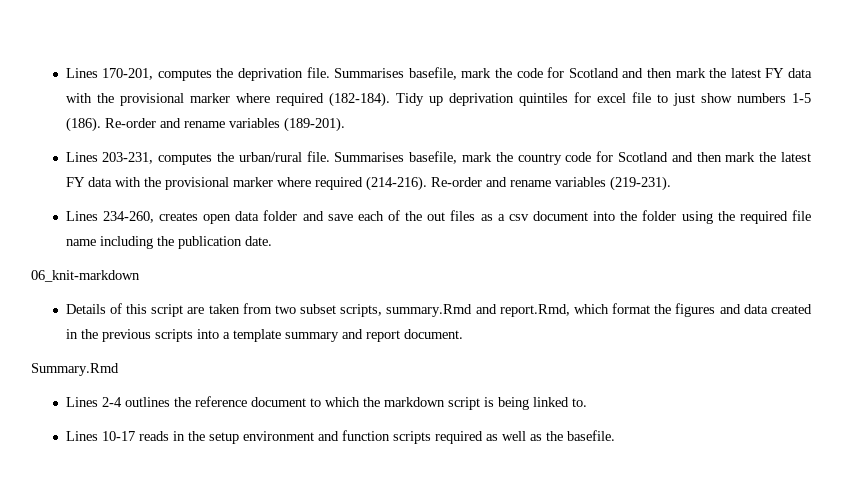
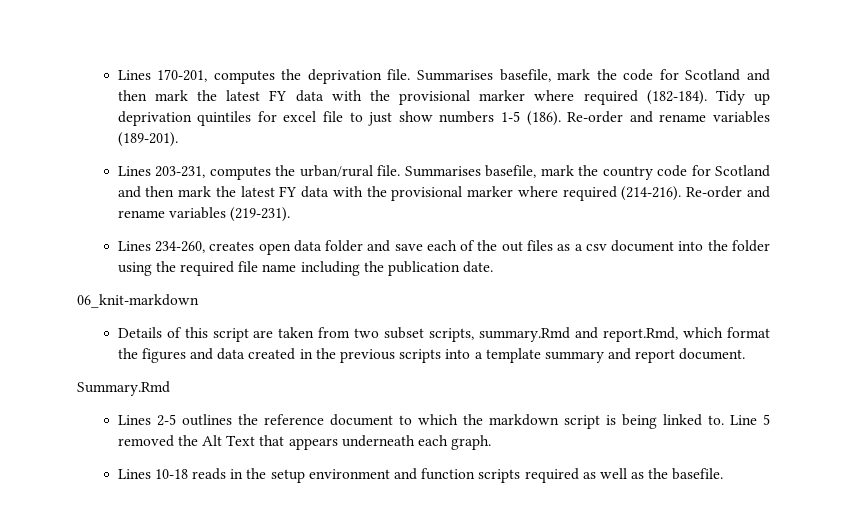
[101,397,122,407] 2-4 -> [156,414,176,426] 2-5
[65,431,135,441] // Lines 10-17 -> [729,414,770,425] [117,435,492,450] [117,469,188,479] Line 5 removed the Alt Text that appears underneath each graph. // Lines 10-18

